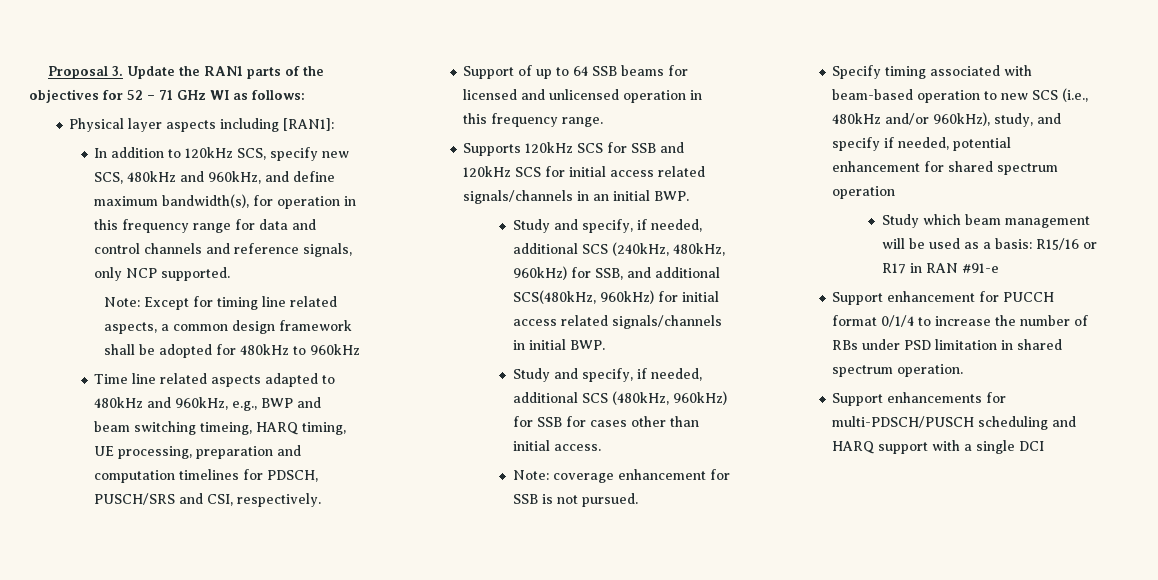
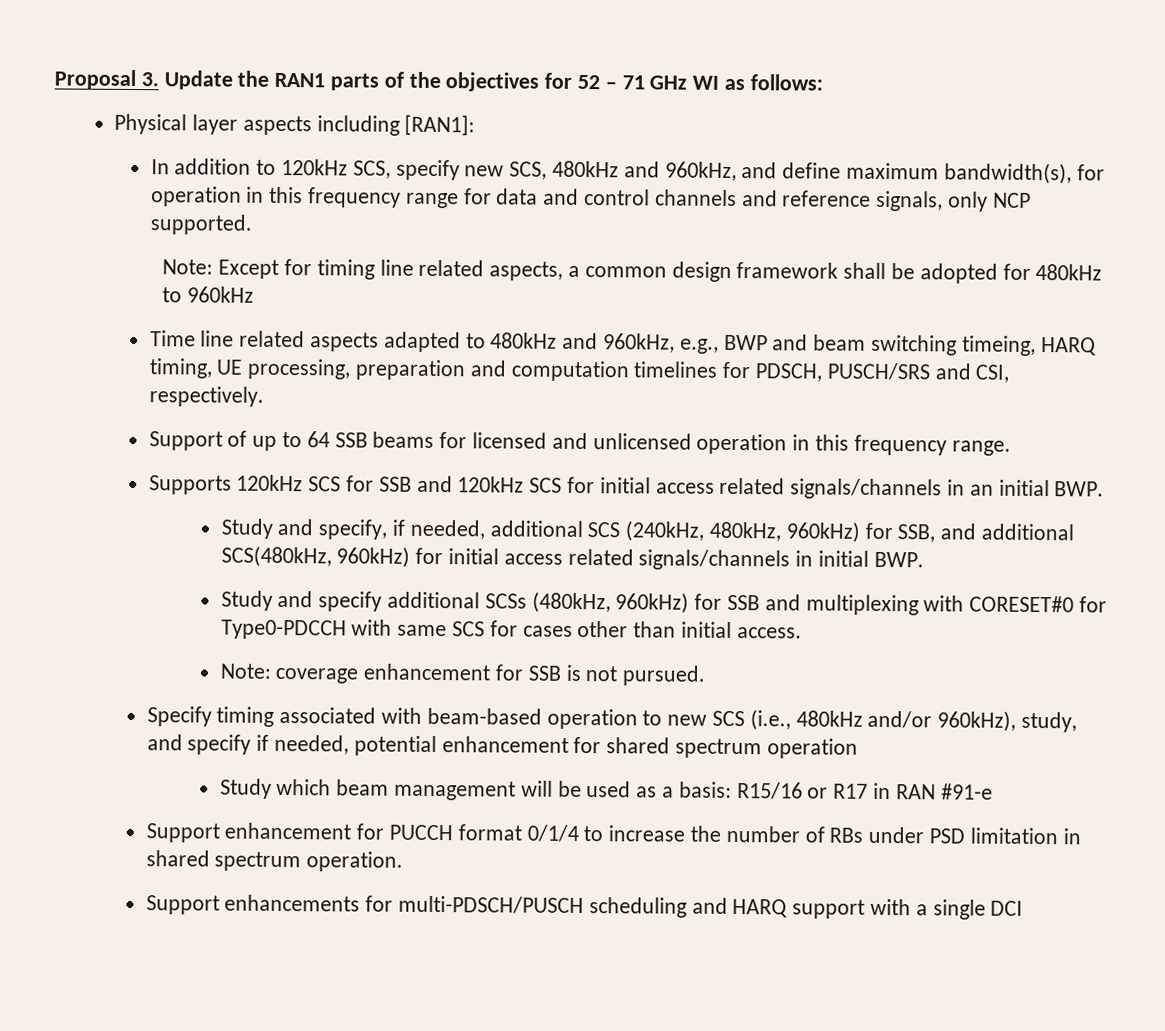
[582,368,702,382] [513,391,727,405] [513,416,562,427] specify, if needed, additional SCS (480kHz, 960kHz) for SSB -> [318,591,1107,616] [220,619,485,640] specify additional SCSs (480kHz, 960kHz) for SSB and multiplexing with CORESET#0 for Type0-PDCCH with same SCS

